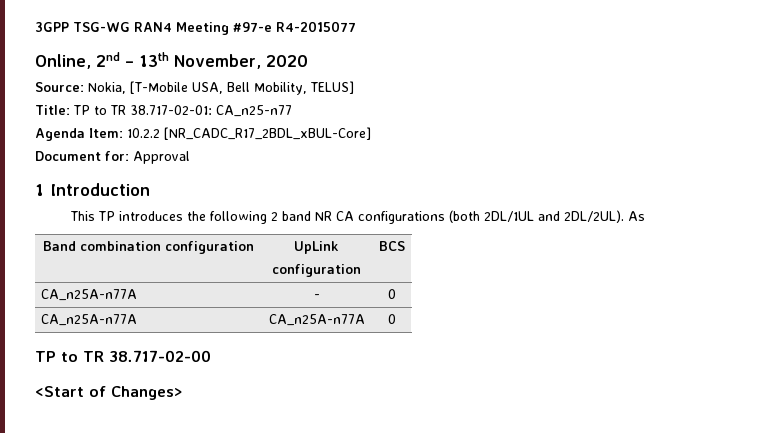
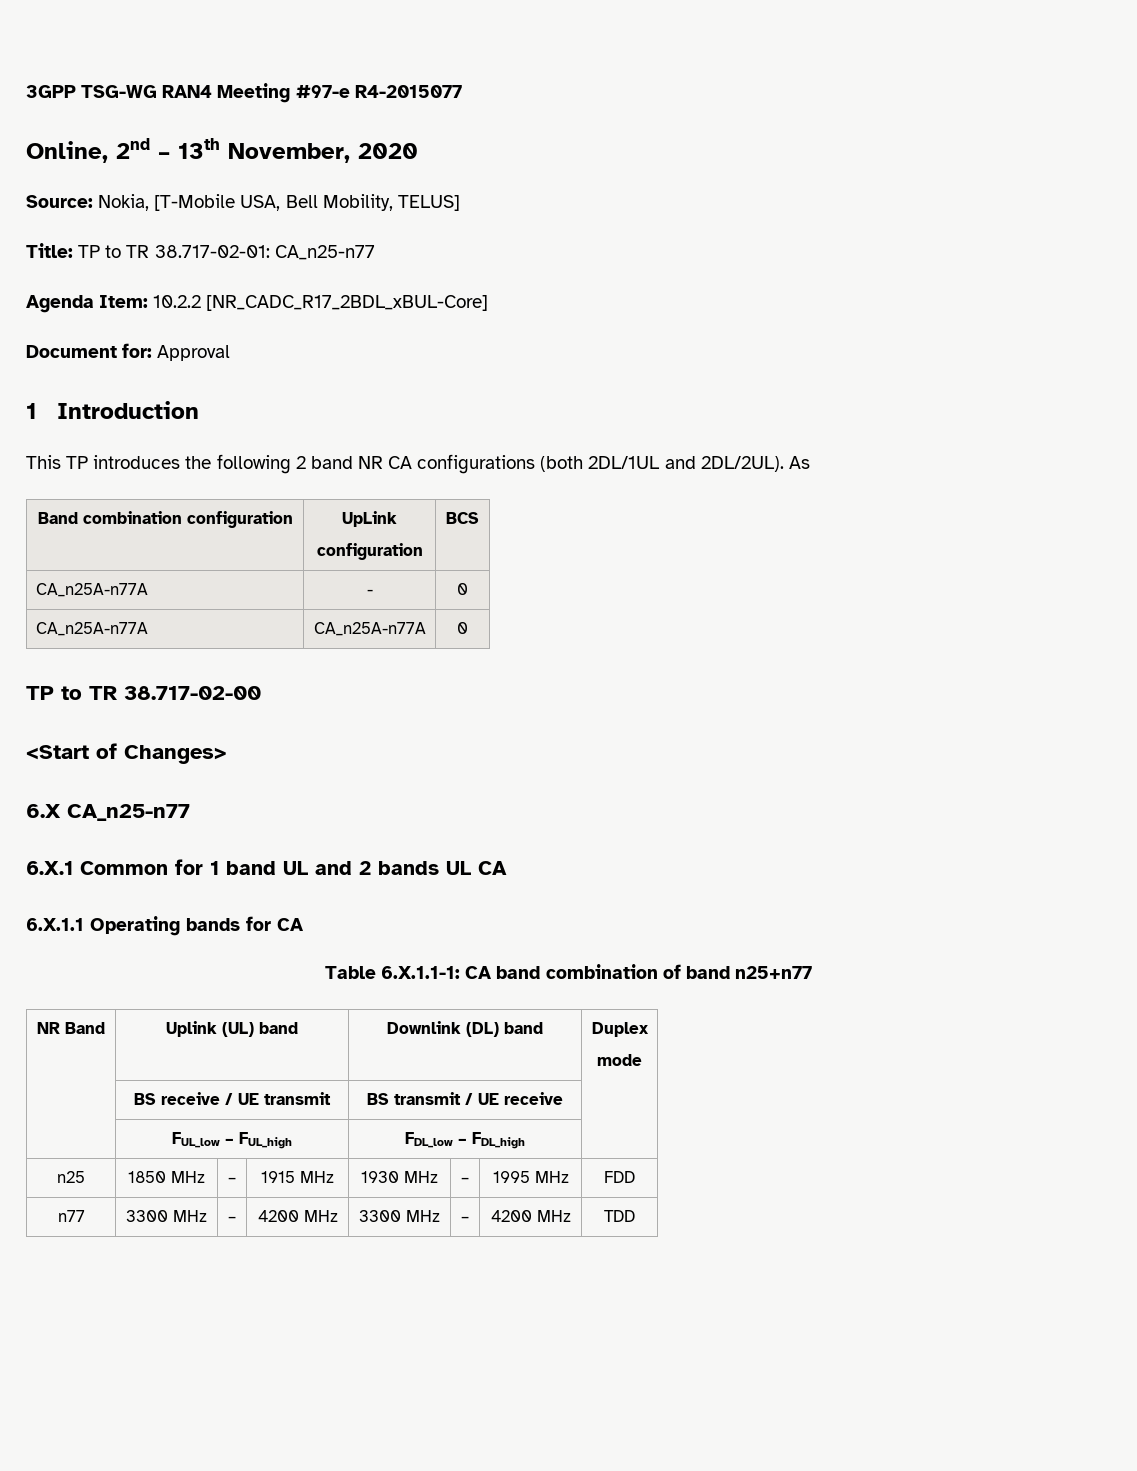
(182, 393) none -> [26,804,190,821] [26,859,507,875] [26,916,304,936] [325,964,812,979] [37,1022,105,1034] [166,1021,298,1037] [387,1021,543,1037] [591,1022,649,1037] [597,1054,642,1066] [134,1092,331,1105] [367,1092,563,1105] [172,1132,292,1149] [405,1132,525,1149] [57,1171,85,1183] [128,1171,205,1183] [228,1177,236,1183] [261,1171,334,1183] [361,1171,438,1183] [461,1177,469,1183] [492,1171,569,1183] [604,1171,635,1183] [57,1210,85,1222] [126,1210,207,1222] [228,1216,236,1222] [257,1210,338,1222] [359,1210,440,1222] [461,1216,469,1222] [490,1210,571,1222] [604,1210,635,1222] // 6.X CA_n25-n77 // 6.X.1 Common for 1 band UL and 2 bands UL CA // 6.X.1.1 Operating bands for CA // Table 6.X.1.1-1: CA band combination of band n25+n77 // NR Band | Uplink (UL) band | Downlink (DL) band | Duplex // mode // | BS receive / UE transmit | BS transmit / UE receive | // | FUL_low – FUL_high | FDL_low – FDL_high | // n25 | 1850 MHz | – | 1915 MHz | 1930 MHz | – | 1995 MHz | FDD // n77 | 3300 MHz | – | 4200 MHz | 3300 MHz | – | 4200 MHz | TDD

